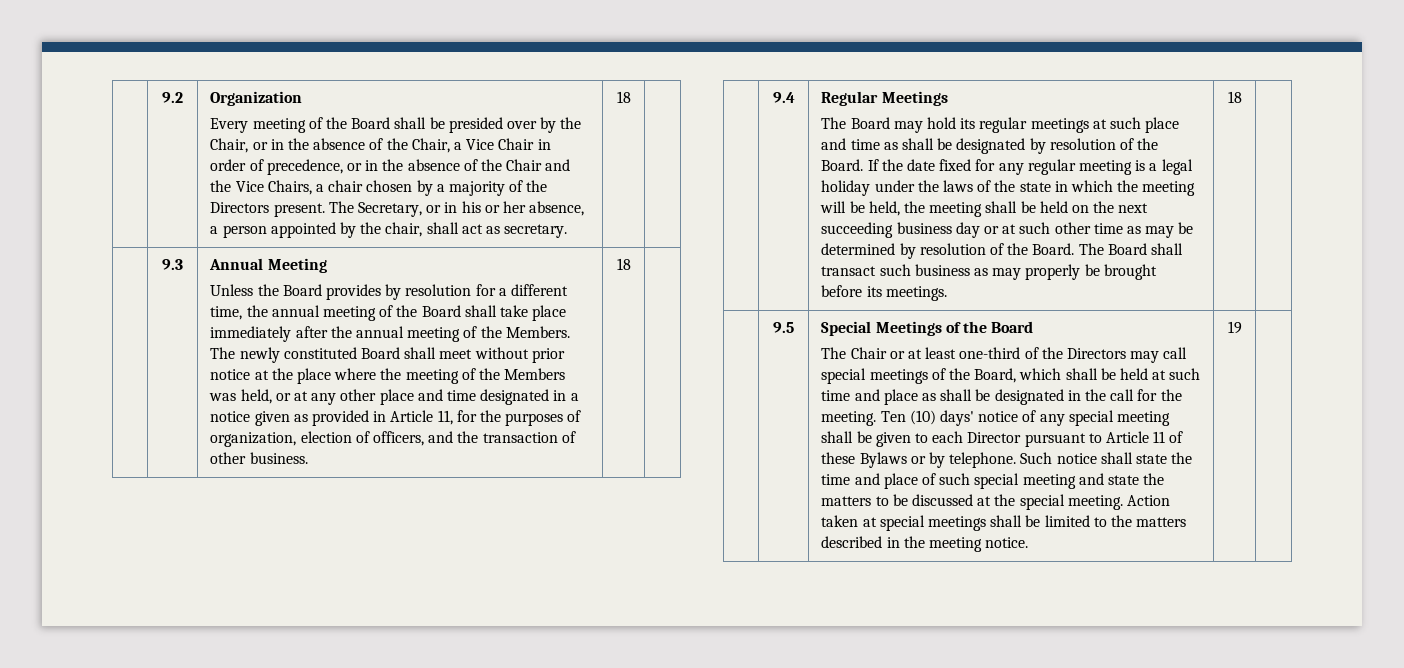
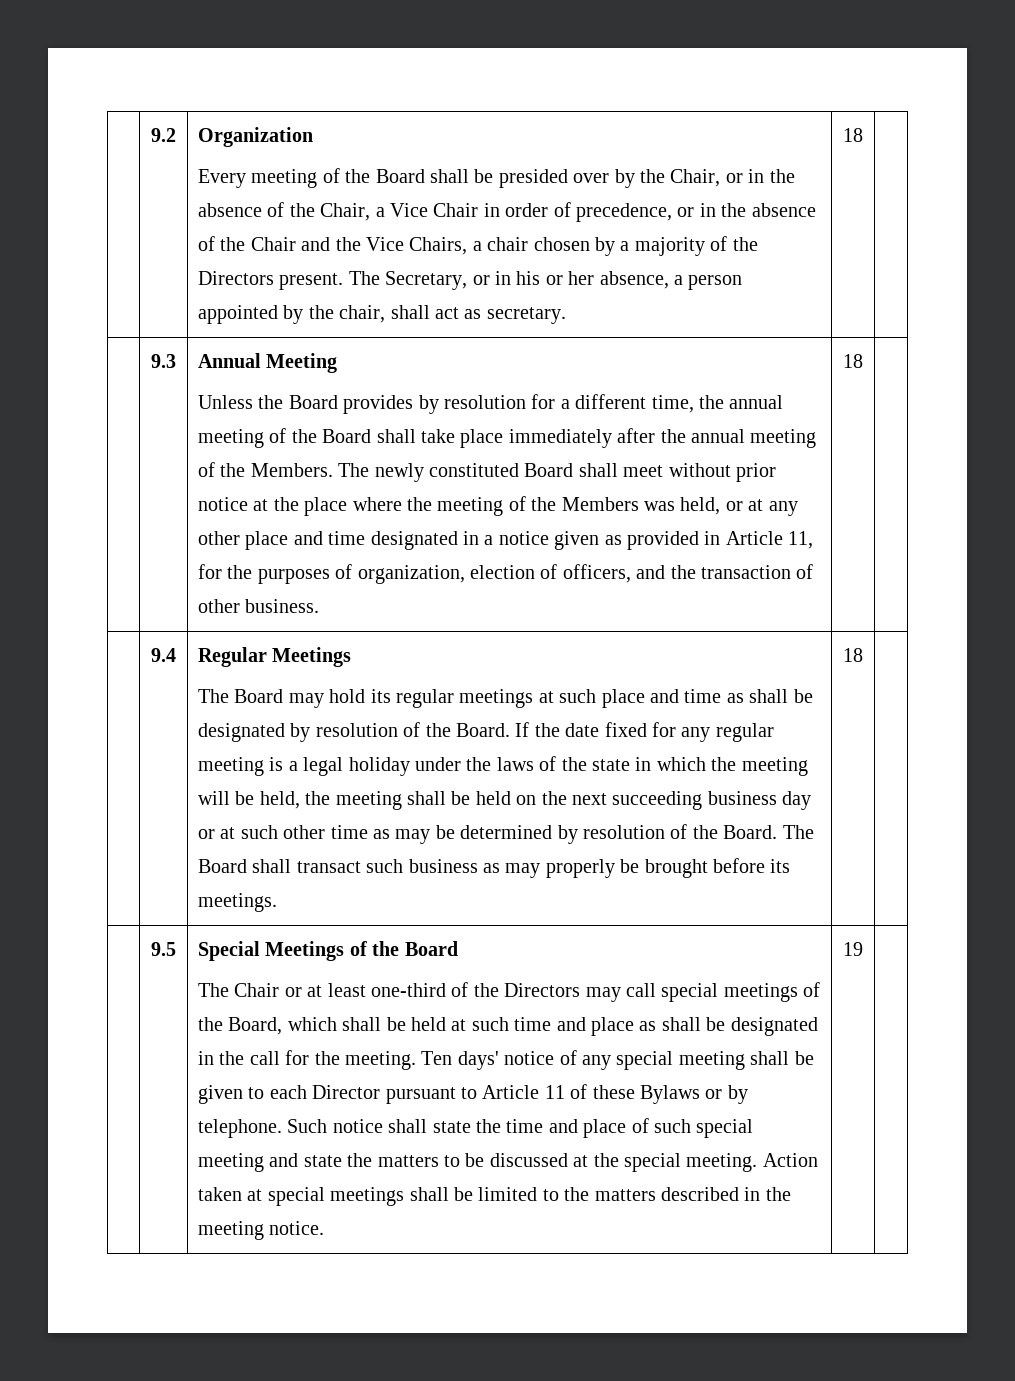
[909,410,936,425] (10) -> (453, 1058) none

